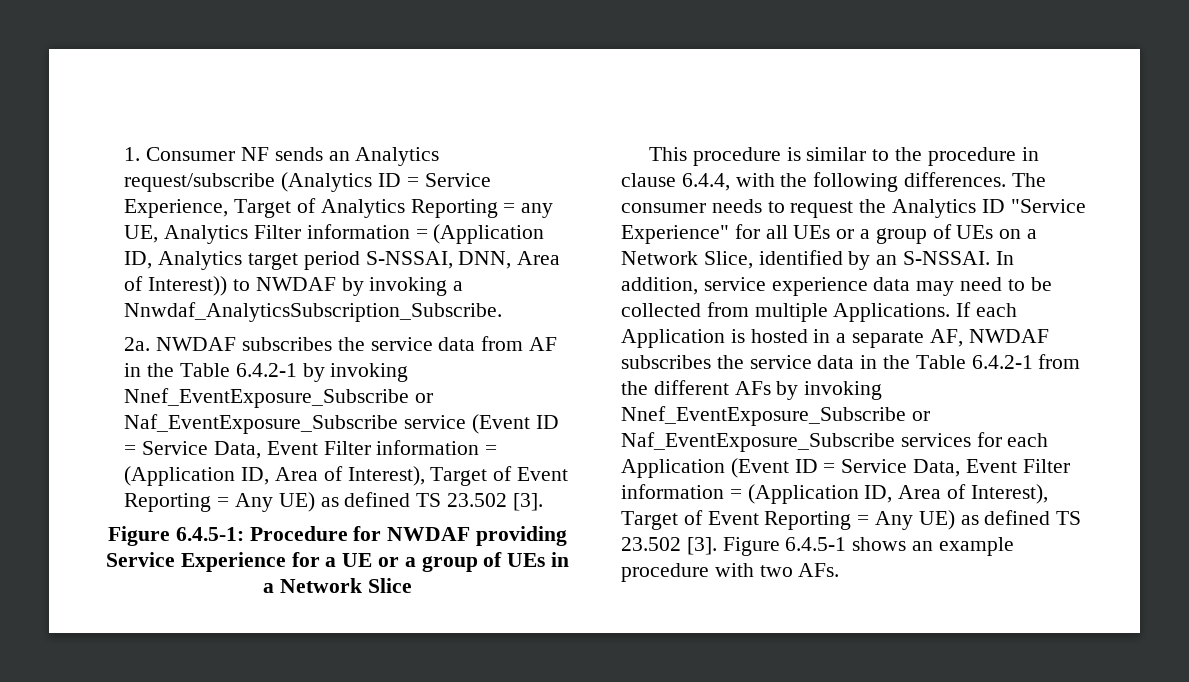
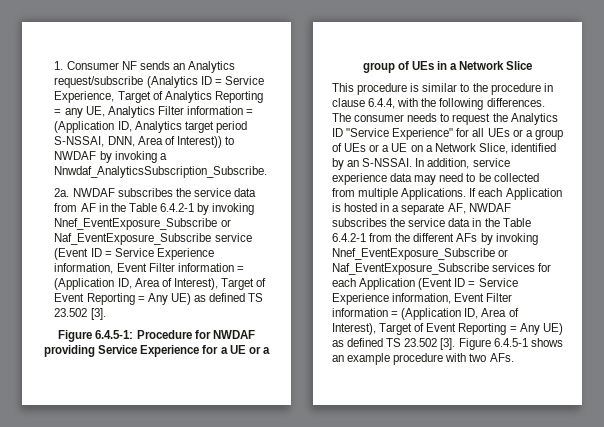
[213,441,261,459] Data, -> [156,248,214,260] [54,263,114,274] Experience information,
(994, 232) none -> [369,143,408,152] or a UE
[913,459,961,477] Data, -> [332,293,452,305] Experience information,

